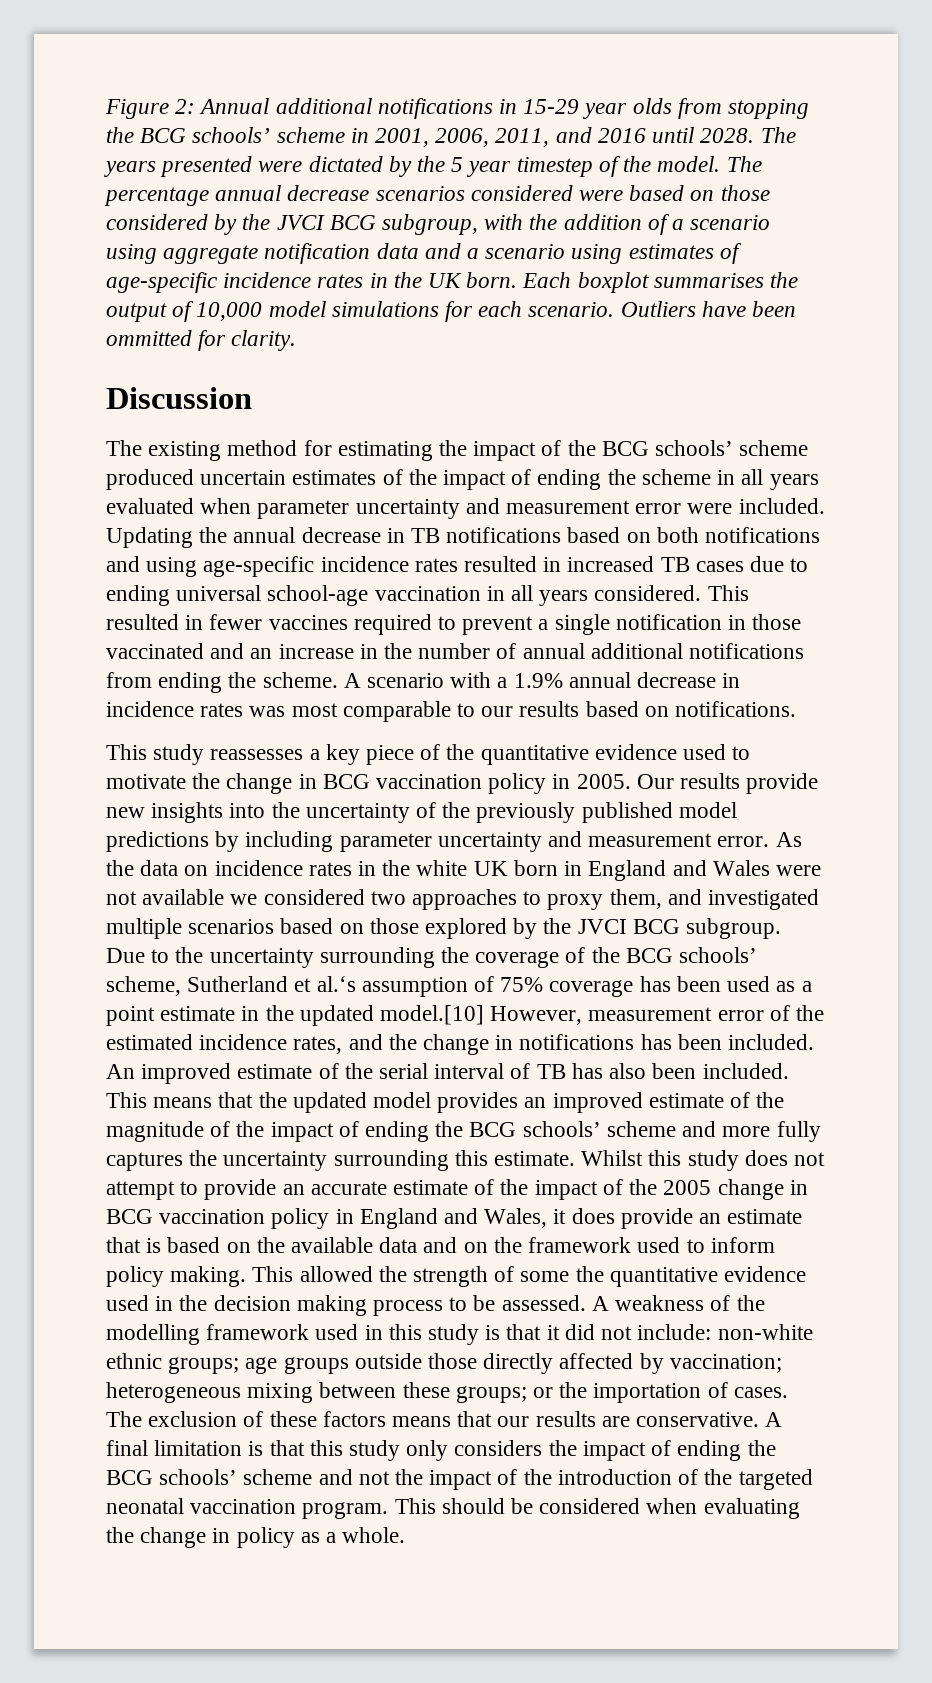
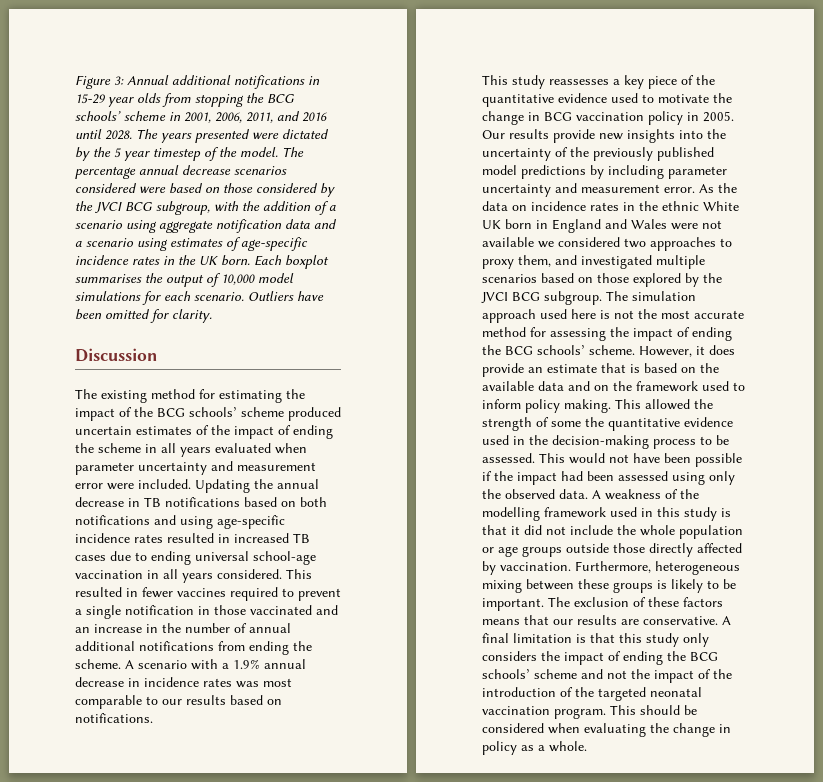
[175,99,196,114] 2: -> [114,76,124,85] 3:
[106,330,192,346] ommitted -> [105,309,150,319] omitted
[416,860,468,876] white -> [662,201,739,211] ethnic White
[106,947,758,968] [106,976,812,997] [106,1005,825,1026] [106,1034,815,1055] [106,1063,789,1084] [106,1092,785,1113] [106,1121,821,1142] [106,1150,826,1171] [106,1179,808,1200] [106,1208,548,1229] Due to the uncertainty surrounding the coverage of the BCG schools’ scheme, Sutherland et al.‘s assumption of 75% coverage has been used as a point estimate in the updated model.[10] However, measurement error of the estimated incidence rates, and the change in notifications has been included. An improved estimate of the serial interval of TB has also been included. This means that the updated model provides an improved estimate of the magnitude of the impact of ending the BCG schools’ scheme and more fully captures the uncertainty surrounding this estimate. Whilst this study does not attempt to provide an accurate estimate of the impact of the 2005 change in BCG vaccination policy in England and Wales, -> [606,291,696,301] [482,309,744,323] [482,327,732,341] [482,345,692,357] The simulation approach used here is not the most accurate method for assessing the impact of ending the BCG schools’ scheme. However,
[213,1295,367,1316] decision making -> [552,435,649,449] decision-making
(586, 1303) none -> [539,453,742,467] [482,471,735,485] [482,489,588,499] This would not have been possible if the impact had been assessed using only the observed data.
[637,1324,813,1340] [106,1353,240,1374] include: non-white ethnic groups; -> [570,525,743,539] [482,547,494,553] include the whole population or
[669,1354,782,1373] vaccination; -> [500,561,651,573] vaccination. Furthermore,
[455,1382,788,1403] groups; or the importation of cases. -> [613,579,736,593] [482,598,544,611] groups is likely to be important.

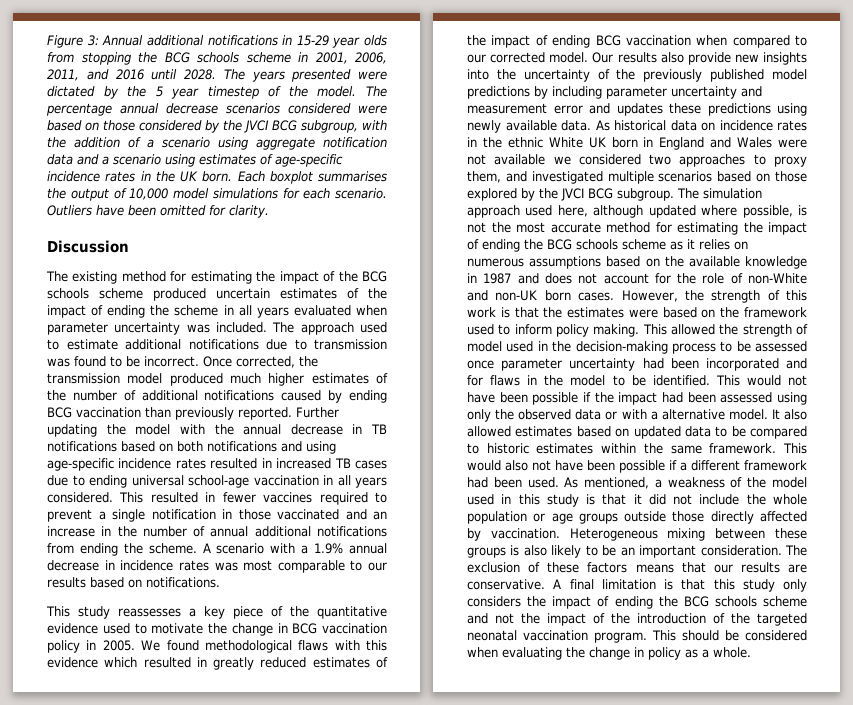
[75,111,121,121] schools’ -> [197,52,239,63] schools
[189,407,237,417] schools’ -> [47,288,89,299] schools
[211,461,316,471] [75,479,250,493] and measurement error were included. Updating -> [186,322,387,335] [47,339,387,350] [47,356,318,368] [47,373,388,386] [47,390,387,403] [47,407,339,420] [47,424,205,437] was included. The approach used to estimate additional notifications due to transmission was found to be incorrect. Once corrected, the transmission model produced much higher estimates of the number of additional notifications caused by ending BCG vaccination than previously reported. Further updating the model with
(734, 116) none -> [141,640,387,653] [47,657,388,670] [467,35,807,48] [467,52,589,63] We found methodological flaws with this evidence which resulted in greatly reduced estimates of the impact of ending BCG vaccination when compared to our corrected model.
(549, 134) none -> [660,52,684,63] also
[664,183,737,193] error. As the -> [553,103,807,116] [467,120,666,133] error and updates these predictions using newly available data. As historical
[571,309,596,319] here -> [557,205,793,218] here, although updated where possible,
[550,327,732,341] [482,345,735,357] [482,363,719,377] [482,381,590,391] assessing the impact of ending the BCG schools’ scheme. However, it does provide an estimate that is based on the available data and -> [677,222,807,235] [467,239,748,252] [467,256,807,269] [467,273,807,284] [467,290,807,303] [467,307,697,318] estimating the impact of ending the BCG schools scheme as it relies on numerous assumptions based on the available knowledge in 1987 and does not account for the role of non-White and non-UK born cases. However, the strength of this work is that the estimates were based
[551,417,733,431] some the quantitative evidence -> [467,341,502,352] model
[482,453,535,463] assessed. -> [755,341,807,352] [467,358,807,371] [467,375,710,386] assessed once parameter uncertainty had been incorporated and for flaws in the model to be identified.
[559,489,601,499] data. A -> [575,409,807,420] [467,426,807,439] [467,443,807,454] [467,460,807,473] [467,477,662,489] data or with a alternative model. It also allowed estimates based on updated data to be compared to historic estimates within the same framework. This would also not have been possible if a different framework had been used. As mentioned, a
[482,507,606,521] modelling framework -> [772,477,807,488] model
[575,561,740,575] Furthermore, heterogeneous -> [569,528,658,541] Heterogeneous
(667, 584) none -> [523,545,547,556] also
[482,598,544,611] important. -> [620,545,782,558] an important consideration.
[482,669,530,679] schools’ -> [714,596,757,607] schools

